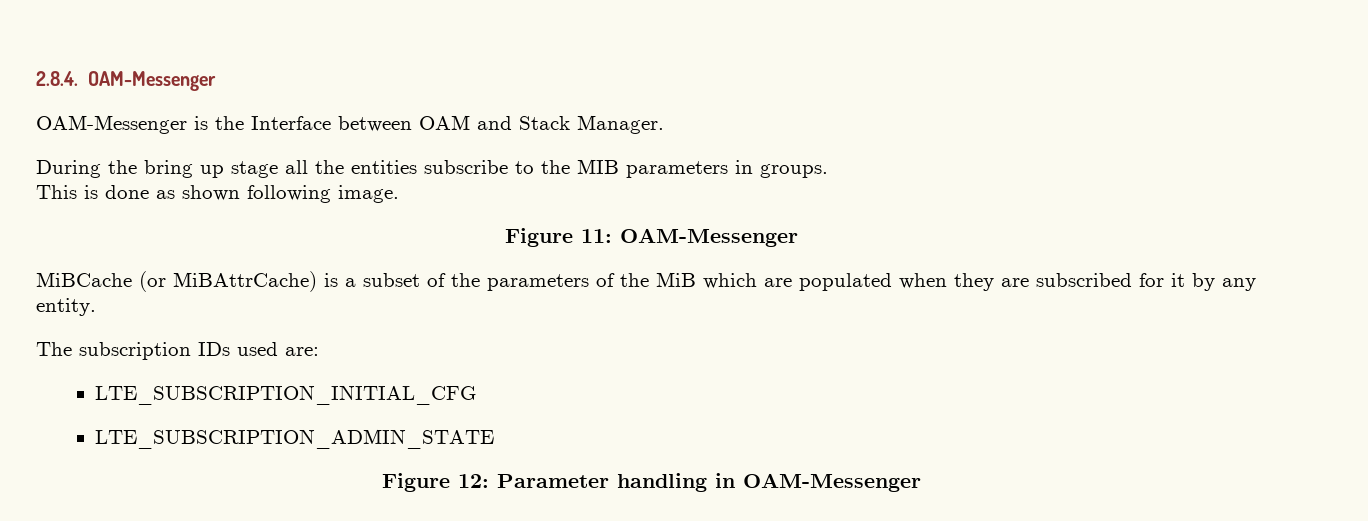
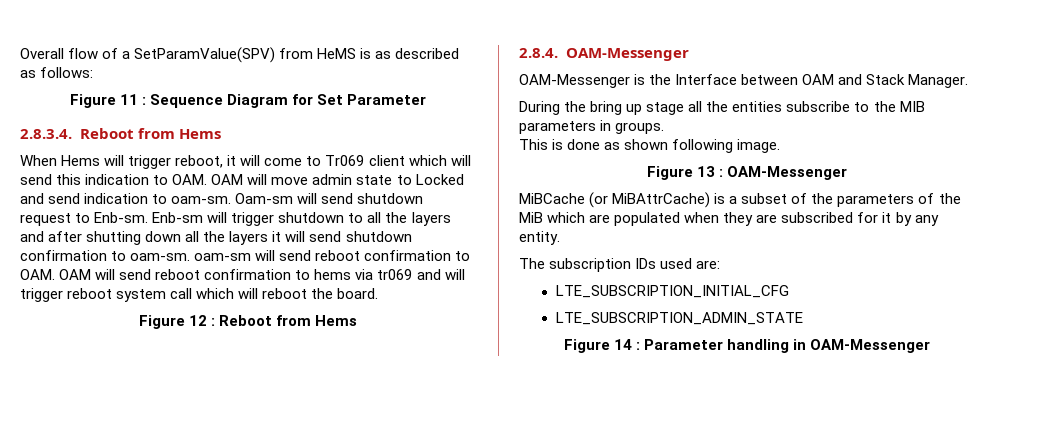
(36, 78) none -> [20,47,460,63] [20,67,94,78] [69,94,427,108] [20,128,221,139] [20,155,471,169] [20,174,464,185] [20,193,424,204] [20,212,451,226] [20,231,412,245] [20,250,471,261] [20,269,465,280] [20,288,379,302] [138,315,358,329] Overall flow of a SetParamValue(SPV) from HeMS is as described as follows: // Figure 11 : Sequence Diagram for Set Parameter // 2.8.3.4. Reboot from Hems // When Hems will trigger reboot, it will come to Tr069 client which will send this indication to OAM. OAM will move admin state to Locked and send indication to oam-sm. Oam-sm will send shutdown request to Enb-sm. Enb-sm will trigger shutdown to all the layers and after shutting down all the layers it will send shutdown confirmation to oam-sm. oam-sm will send reboot confirmation to OAM. OAM will send reboot confirmation to hems via tr069 and will trigger reboot system call which will reboot the board. // Figure 12 : Reboot from Hems //
[580,229,612,243] 11: -> [696,166,724,177] 13 :
[457,474,489,488] 12: -> [613,339,640,350] 14 :

